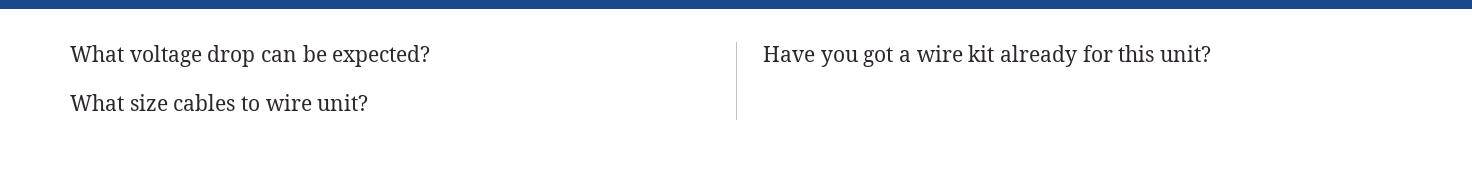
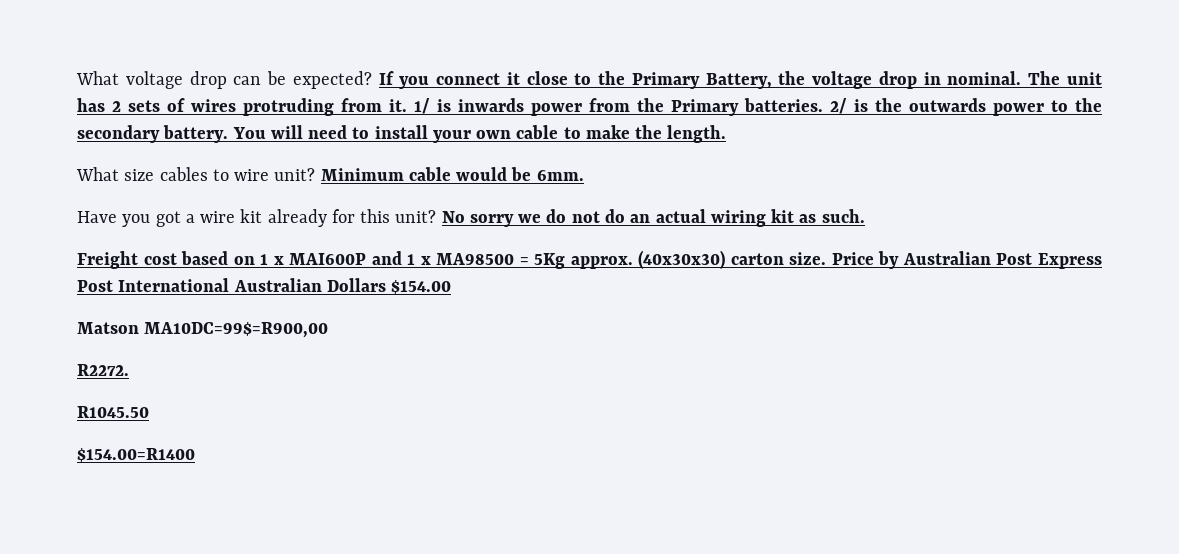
(431, 56) none -> [378,71,1103,89] [77,98,1102,116] [77,125,727,143] If you connect it close to the Primary Battery, the voltage drop in nominal. The unit has 2 sets of wires protruding from it. 1/ is inwards power from the Primary batteries. 2/ is the outwards power to the secondary battery. You will need to install your own cable to make the length.
(369, 102) none -> [320,167,584,181] Minimum cable would be 6mm.
(1212, 53) none -> [441,209,865,227] [77,250,1102,269] [77,278,452,294] [77,322,329,338] [77,364,129,376] [77,406,149,418] [77,448,195,462] No sorry we do not do an actual wiring kit as such. // Freight cost based on 1 x MAI600P and 1 x MA98500 = 5Kg approx. (40x30x30) carton size. Price by Australian Post Express Post International Australian Dollars $154.00 // Matson MA10DC=99$=R900,00 // R2272. // R1045.50 // $154.00=R1400

